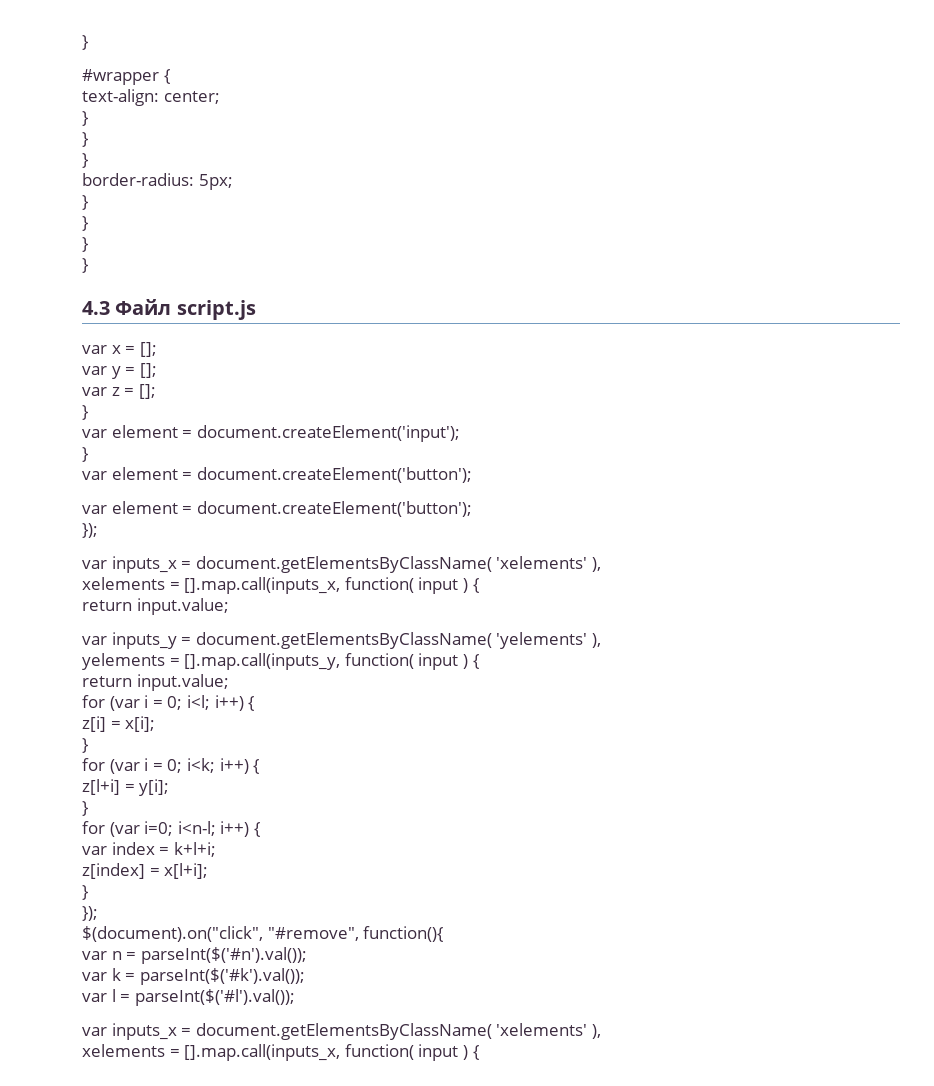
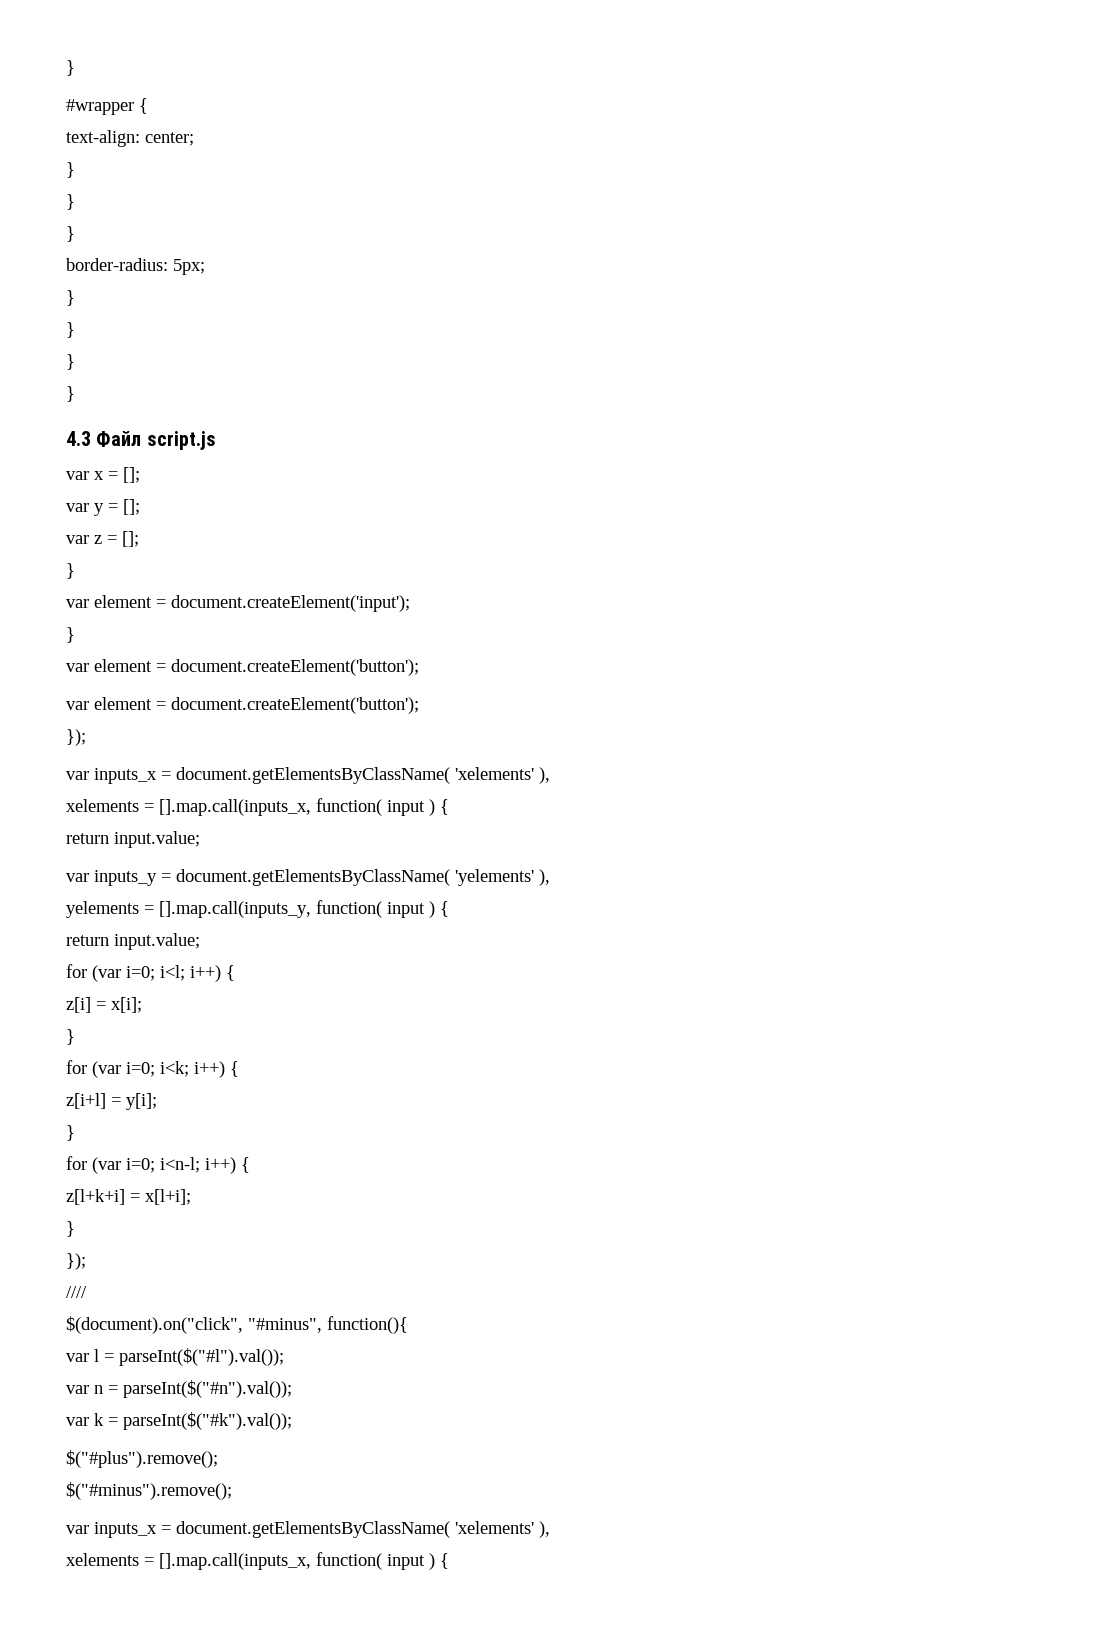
[144,695,183,710] i = 0; -> [126,966,155,981] i=0;
[144,758,183,773] i = 0; -> [126,1062,155,1077] i=0;
[82,779,120,795] z[l+i] -> [66,1093,106,1109] z[i+l]
[82,842,216,857] [82,863,145,879] var index = k+l+i; // z[index] -> [66,1189,125,1205] z[l+k+i]
(98, 913) none -> [66,1286,87,1298] // ////
[267,927,359,941] "#remove", -> [248,1318,322,1333] "#minus",
(444, 934) none -> [66,1348,284,1366] // var l = parseInt($("#l").val());
[140,947,307,964] parseInt($('#n').val()); -> [123,1380,292,1398] parseInt($("#n").val());
[139,968,305,985] [82,989,295,1006] parseInt($('#k').val()); // var l = parseInt($('#l').val()); -> [123,1412,292,1430] [66,1450,218,1468] [66,1482,232,1500] parseInt($("#k").val()); // $("#plus").remove(); // $("#minus").remove();

